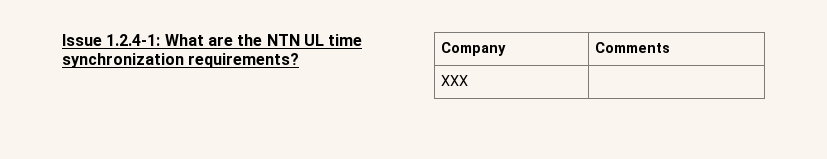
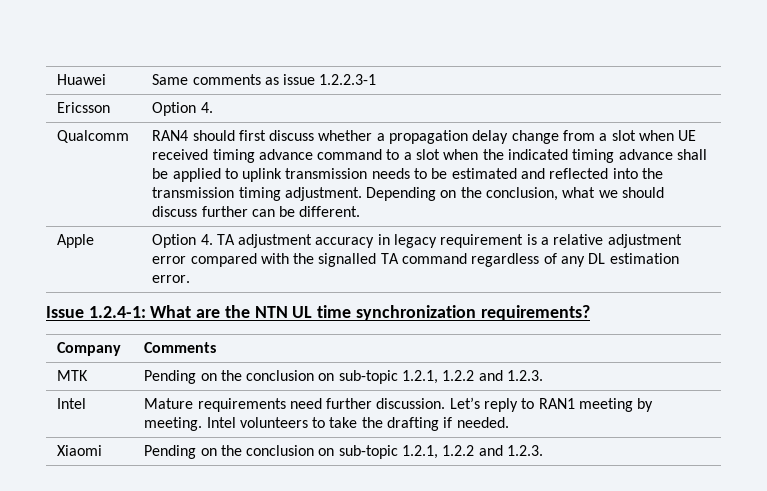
(62, 40) none -> [57,74,107,85] [152,74,377,85] [57,102,111,113] [152,102,213,116] [57,130,130,143] [152,130,697,144] [152,149,708,163] [152,168,664,182] [152,187,665,201] [152,206,361,217] [57,234,95,248] [152,234,682,248] [152,253,679,267] [152,275,191,283] Huawei | Same comments as issue 1.2.2.3-1 // Ericsson | Option 4. // Qualcomm | RAN4 should first discuss whether a propagation delay change from a slot when UE received timing advance command to a slot when the indicated timing advance shall be applied to uplink transmission needs to be estimated and reflected into the transmission timing adjustment. Depending on the conclusion, what we should discuss further can be different. // Apple | Option 4. TA adjustment accuracy in legacy requirement is a relative adjustment error compared with the signalled TA command regardless of any DL estimation error. //
[440,75,468,86] XXX | -> [57,370,89,381] [144,370,544,384] [57,398,87,409] [144,397,654,412] [144,417,509,431] [57,445,103,456] [144,445,544,459] MTK | Pending on the conclusion on sub-topic 1.2.1, 1.2.2 and 1.2.3. // Intel | Mature requirements need further discussion. Let’s reply to RAN1 meeting by meeting. Intel volunteers to take the drafting if needed. // Xiaomi | Pending on the conclusion on sub-topic 1.2.1, 1.2.2 and 1.2.3.

